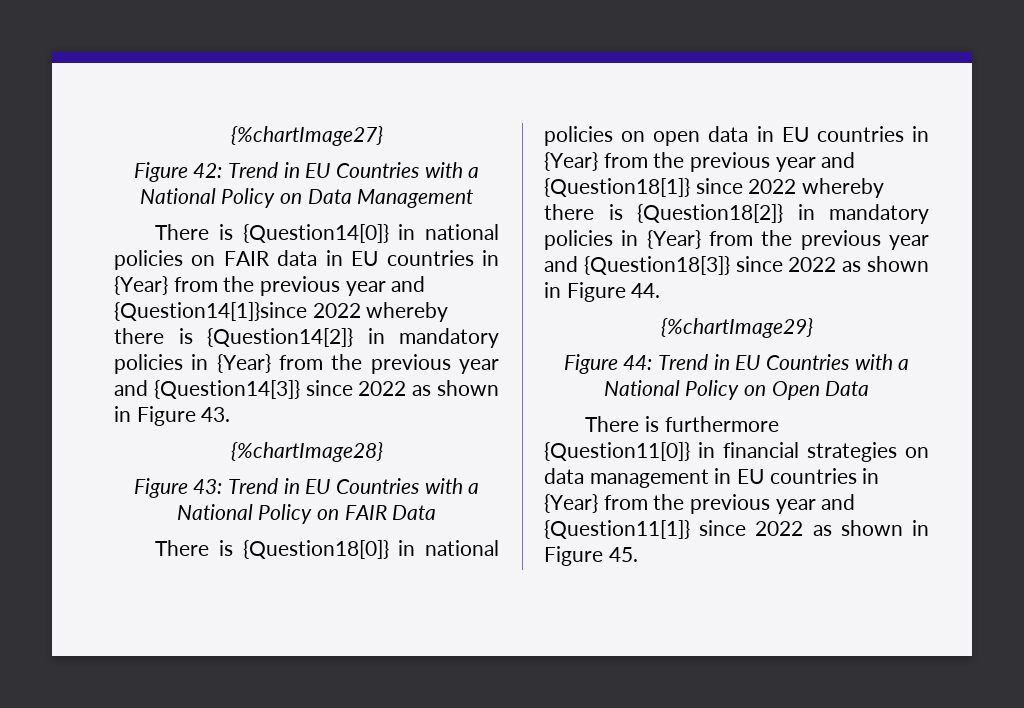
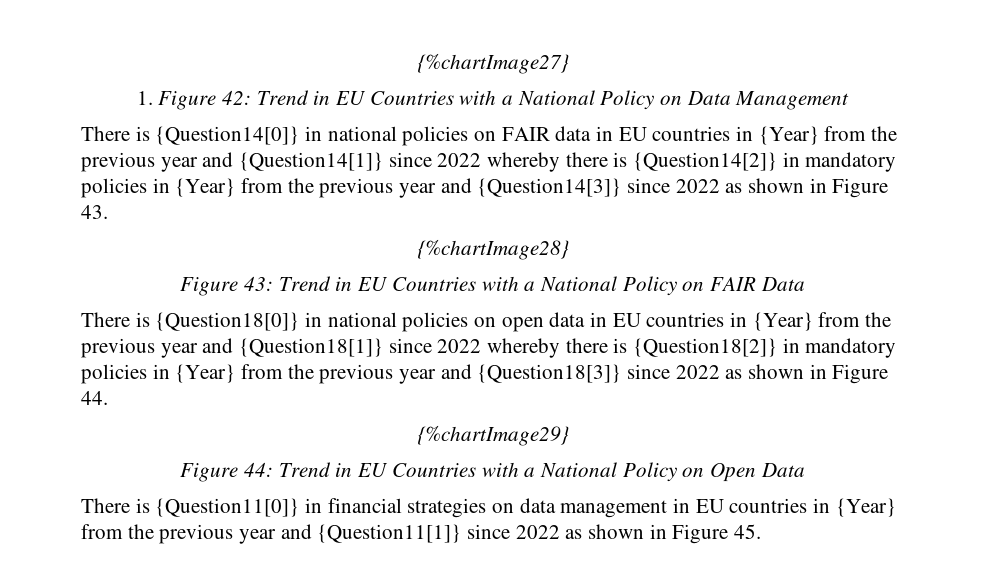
(383, 136) none -> [136,91,153,105] 1.
[114,302,307,321] {Question14[1]}since -> [239,152,432,171] {Question14[1]} since
[664,416,779,432] furthermore -> (150, 505) none

